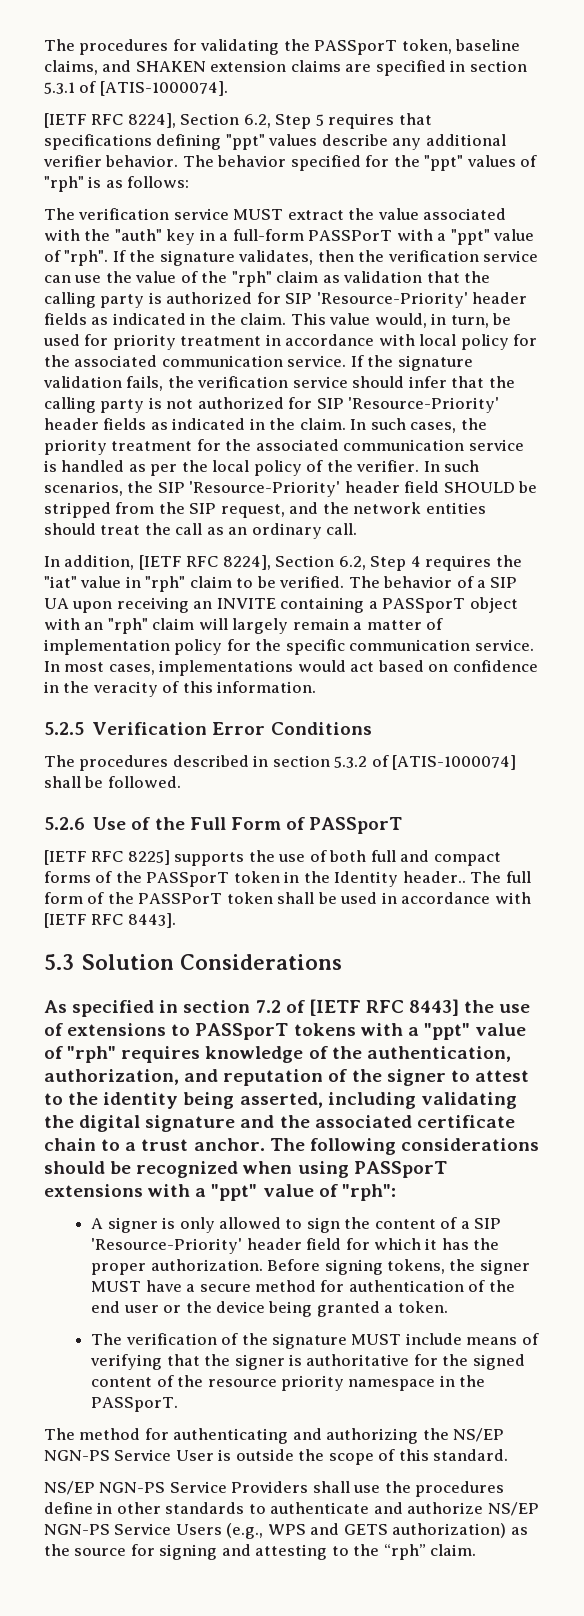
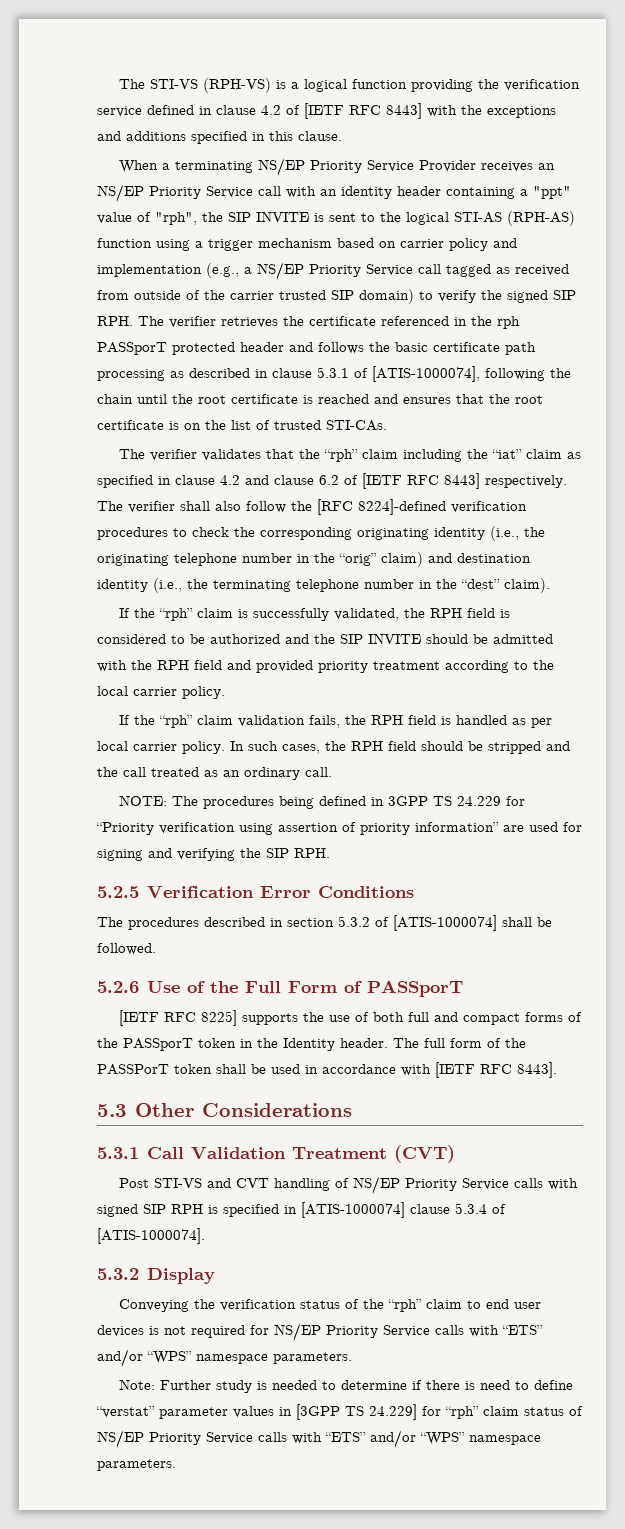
[44,39,521,55] [44,60,527,76] [44,81,228,96] [44,113,432,129] [44,134,506,150] [43,155,538,171] [44,176,190,192] [44,208,507,220] [44,229,535,245] [44,250,539,266] [44,271,491,287] [44,292,528,308] [44,313,512,328] [43,334,538,350] [44,355,473,371] [43,376,515,391] [44,397,500,413] [44,418,487,433] [44,439,524,455] [44,460,480,476] [44,481,538,497] [44,502,486,518] [44,523,358,539] [44,555,522,571] [44,576,518,592] [44,597,518,613] [44,618,444,634] [44,639,534,655] [44,660,538,676] [44,681,317,697] The procedures for validating the PASSporT token, baseline claims, and SHAKEN extension claims are specified in section 5.3.1 of [ATIS-1000074]. // [IETF RFC 8224], Section 6.2, Step 5 requires that specifications defining "ppt" values describe any additional verifier behavior. The behavior specified for the "ppt" values of "rph" is as follows: // The verification service MUST extract the value associated with the "auth" key in a full-form PASSPorT with a "ppt" value of "rph". If the signature validates, then the verification service can use the value of the "rph" claim as validation that the calling party is authorized for SIP 'Resource-Priority' header fields as indicated in the claim. This value would, in turn, be used for priority treatment in accordance with local policy for the associated communication service. If the signature validation fails, the verification service should infer that the calling party is not authorized for SIP 'Resource-Priority' header fields as indicated in the claim. In such cases, the priority treatment for the associated communication service is handled as per the local policy of the verifier. In such scenarios, the SIP 'Resource-Priority' header field SHOULD be stripped from the SIP request, and the network entities should treat the call as an ordinary call. // In addition, [IETF RFC 8224], Section 6.2, Step 4 requires the "iat" value in "rph" claim to be verified. The behavior of a SIP UA upon receiving an INVITE containing a PASSporT object with an "rph" claim will largely remain a matter of implementation policy for the specific communication service. In most cases, implementations would act based on confidence in the veracity of this information. -> [118,78,580,93] [97,103,556,119] [97,131,342,144] [118,158,555,176] [97,184,571,202] [97,211,575,226] [97,238,517,251] [97,262,569,280] [97,289,576,304] [97,316,520,329] [97,342,536,355] [97,366,571,382] [97,394,543,404] [97,420,387,431] [118,449,581,462] [97,473,567,489] [97,499,527,515] [97,526,545,541] [97,552,531,567] [97,578,550,593] [118,608,510,621] [97,633,553,644] [97,660,554,673] [97,686,225,699] [118,715,552,728] [97,741,570,754] [97,767,332,780] [118,795,525,809] [96,822,582,835] [97,848,330,861] The STI-VS (RPH-VS) is a logical function providing the verification service defined in clause 4.2 of [IETF RFC 8443] with the exceptions and additions specified in this clause. // When a terminating NS/EP Priority Service Provider receives an NS/EP Priority Service call with an identity header containing a "ppt" value of "rph", the SIP INVITE is sent to the logical STI-AS (RPH-AS) function using a trigger mechanism based on carrier policy and implementation (e.g., a NS/EP Priority Service call tagged as received from outside of the carrier trusted SIP domain) to verify the signed SIP RPH. The verifier retrieves the certificate referenced in the rph PASSporT protected header and follows the basic certificate path processing as described in clause 5.3.1 of [ATIS-1000074], following the chain until the root certificate is reached and ensures that the root certificate is on the list of trusted STI-CAs. // The verifier validates that the “rph” claim including the “iat” claim as specified in clause 4.2 and clause 6.2 of [IETF RFC 8443] respectively. The verifier shall also follow the [RFC 8224]-defined verification procedures to check the corresponding originating identity (i.e., the originating telephone number in the “orig” claim) and destination identity (i.e., the terminating telephone number in the “dest” claim). // If the “rph” claim is successfully validated, the RPH field is considered to be authorized and the SIP INVITE should be admitted with the RPH field and provided priority treatment according to the local carrier policy. // If the “rph” claim validation fails, the RPH field is handled as per local carrier policy. In such cases, the RPH field should be stripped and the call treated as an ordinary call. // NOTE: The procedures being defined in 3GPP TS 24.229 for “Priority verification using assertion of priority information” are used for signing and verifying the SIP RPH.
[402,871,466,883] header.. -> [340,1038,388,1048] header.
[82,954,175,970] Solution -> [134,1103,194,1117] Other
[44,999,531,1017] [44,1023,527,1040] [44,1046,511,1063] [44,1069,529,1086] [44,1092,517,1109] [44,1115,515,1132] [44,1138,539,1155] [44,1161,447,1178] [44,1184,396,1201] [91,1217,502,1233] [91,1238,500,1254] [91,1259,530,1275] [91,1280,515,1292] [91,1301,448,1317] [91,1333,539,1349] [90,1354,525,1370] [91,1375,486,1391] [91,1397,179,1412] [44,1428,505,1444] [44,1449,509,1465] [44,1481,505,1497] [44,1502,539,1516] [44,1523,528,1539] [44,1544,477,1560] As specified in section 7.2 of [IETF RFC 8443] the use of extensions to PASSporT tokens with a "ppt" value of "rph" requires knowledge of the authentication, authorization, and reputation of the signer to attest to the identity being asserted, including validating the digital signature and the associated certificate chain to a trust anchor. The following considerations should be recognized when using PASSporT extensions with a "ppt" value of "rph": // A signer is only allowed to sign the content of a SIP 'Resource-Priority' header field for which it has the proper authorization. Before signing tokens, the signer MUST have a secure method for authentication of the end user or the device being granted a token. // The verification of the signature MUST include means of verifying that the signer is authoritative for the signed content of the resource priority namespace in the PASSporT. // The method for authenticating and authorizing the NS/EP NGN-PS Service User is outside the scope of this standard. // NS/EP NGN-PS Service Providers shall use the procedures define in other standards to authenticate and authorize NS/EP NGN-PS Service Users (e.g., WPS and GETS authorization) as the source for signing and attesting to the “rph” claim. -> [97,1145,455,1163] [118,1176,578,1194] [97,1202,506,1218] [97,1228,205,1244] [97,1268,215,1284] [118,1299,541,1312] [97,1323,543,1341] [97,1349,352,1367] [118,1379,573,1393] [96,1404,583,1420] [97,1430,541,1448] [97,1459,176,1471] 5.3.1 Call Validation Treatment (CVT) // Post STI-VS and CVT handling of NS/EP Priority Service calls with signed SIP RPH is specified in [ATIS-1000074] clause 5.3.4 of [ATIS-1000074]. // 5.3.2 Display // Conveying the verification status of the “rph” claim to end user devices is not required for NS/EP Priority Service calls with “ETS” and/or “WPS” namespace parameters. // Note: Further study is needed to determine if there is need to define “verstat” parameter values in [3GPP TS 24.229] for “rph” claim status of NS/EP Priority Service calls with “ETS” and/or “WPS” namespace parameters.

